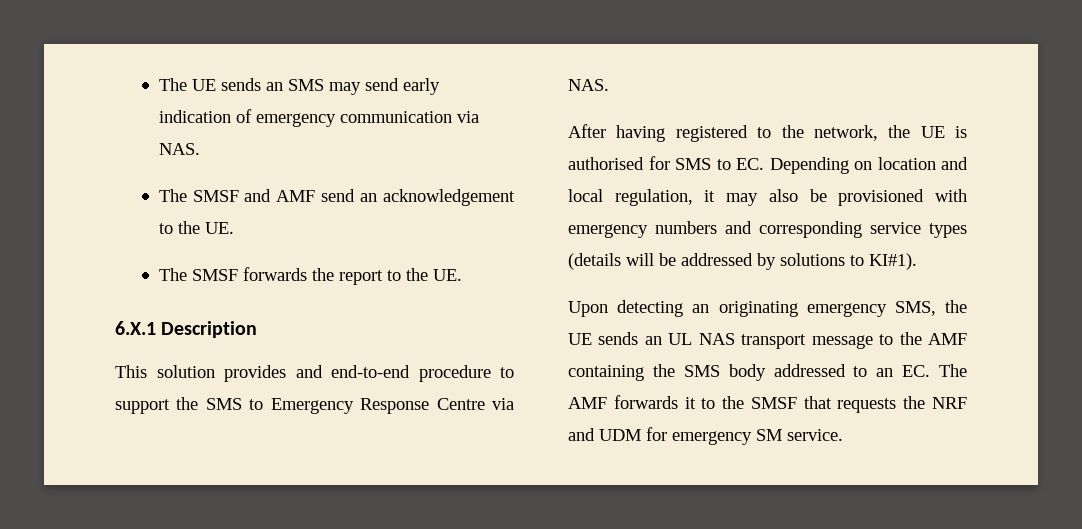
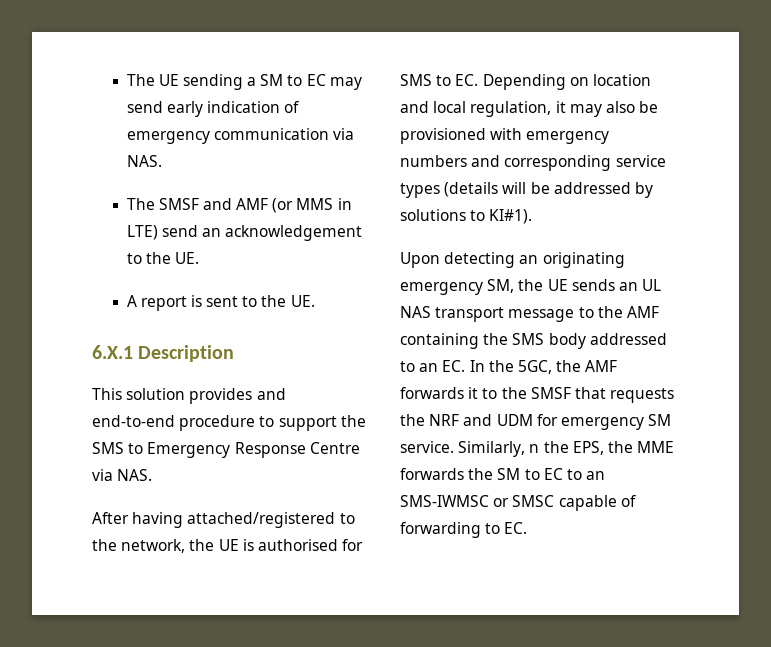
[220,78,324,91] sends an SMS -> [182,74,326,90] sending a SM to EC
(316, 196) none -> [272,198,352,213] [126,225,158,240] (or MMS in LTE)
[158,267,383,285] The SMSF forwards the report -> [126,295,239,311] A report is sent
[675,125,748,142] registered -> [187,512,336,528] attached/registered
[894,301,936,316] SMS, -> [487,279,515,293] SM,
[939,364,967,377] The -> [469,360,582,374] In the 5GC, the
(843, 435) none -> [458,441,675,457] [400,468,606,480] [400,495,636,511] [400,522,528,538] Similarly, n the EPS, the MME forwards the SM to EC to an SMS-IWMSC or SMSC capable of forwarding to EC.

